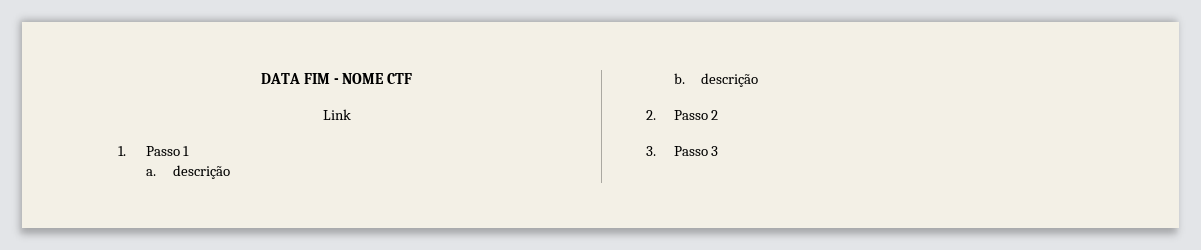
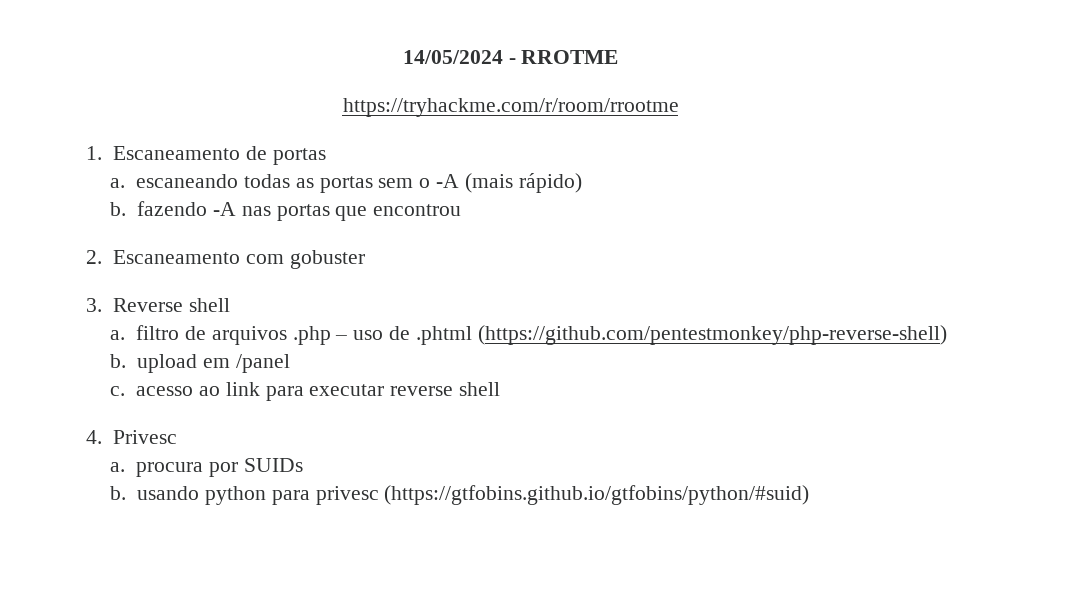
[260,73,413,84] [322,109,351,120] [117,146,190,156] [145,165,231,179] [673,73,759,87] [645,110,719,120] [645,146,719,156] DATA FIM - NOME CTF // Link // 1. Passo 1 // a. descrição // b. descrição // 2. Passo 2 // 3. Passo 3 -> [402,50,619,64] [342,98,679,117] [86,146,326,165] [110,173,582,193] [110,201,462,221] [86,250,365,269] [86,298,230,312] [110,325,947,345] [110,354,290,373] [110,382,500,401] [86,430,177,444] [110,458,303,477] [110,485,810,505] 14/05/2024 - RROTME // https://tryhackme.com/r/room/rrootme // 1. Escaneamento de portas // a. escaneando todas as portas sem o -A (mais rápido) // b. fazendo -A nas portas que encontrou // 2. Escaneamento com gobuster // 3. Reverse shell // a. filtro de arquivos .php – uso de .phtml (https://github.com/pentestmonkey/php-reverse-shell) // b. upload em /panel // c. acesso ao link para executar reverse shell // 4. Privesc // a. procura por SUIDs // b. usando python para privesc (https://gtfobins.github.io/gtfobins/python/#suid)

